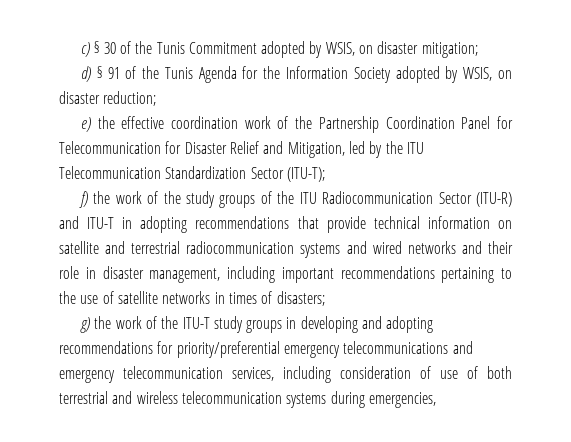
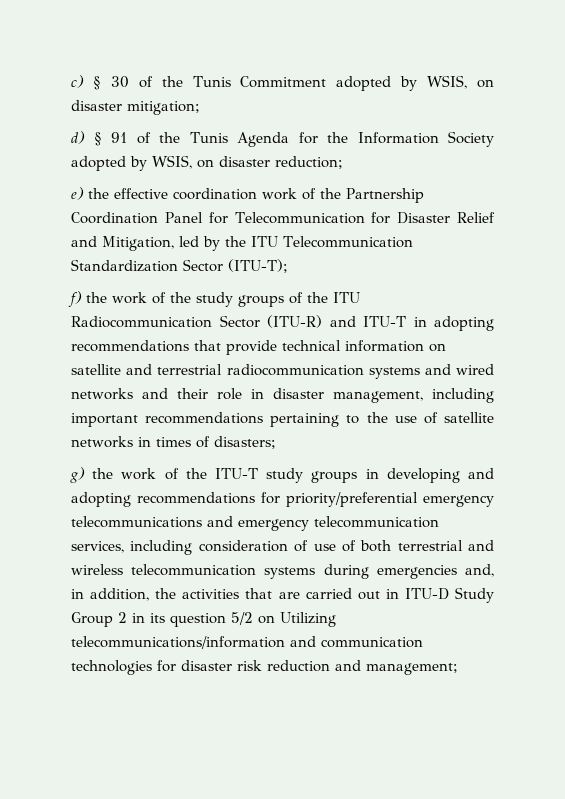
[368,392,436,408] emergencies, -> [376,564,494,579] [71,587,495,603] [71,612,336,627] [71,636,423,649] [71,660,458,675] emergencies and, in addition, the activities that are carried out in ITU-D Study Group 2 in its question 5/2 on Utilizing telecommunications/information and communication technologies for disaster risk reduction and management;

